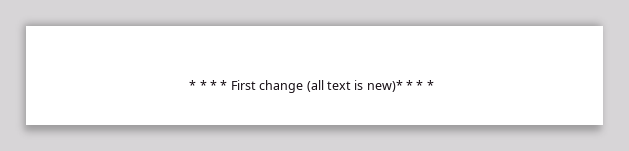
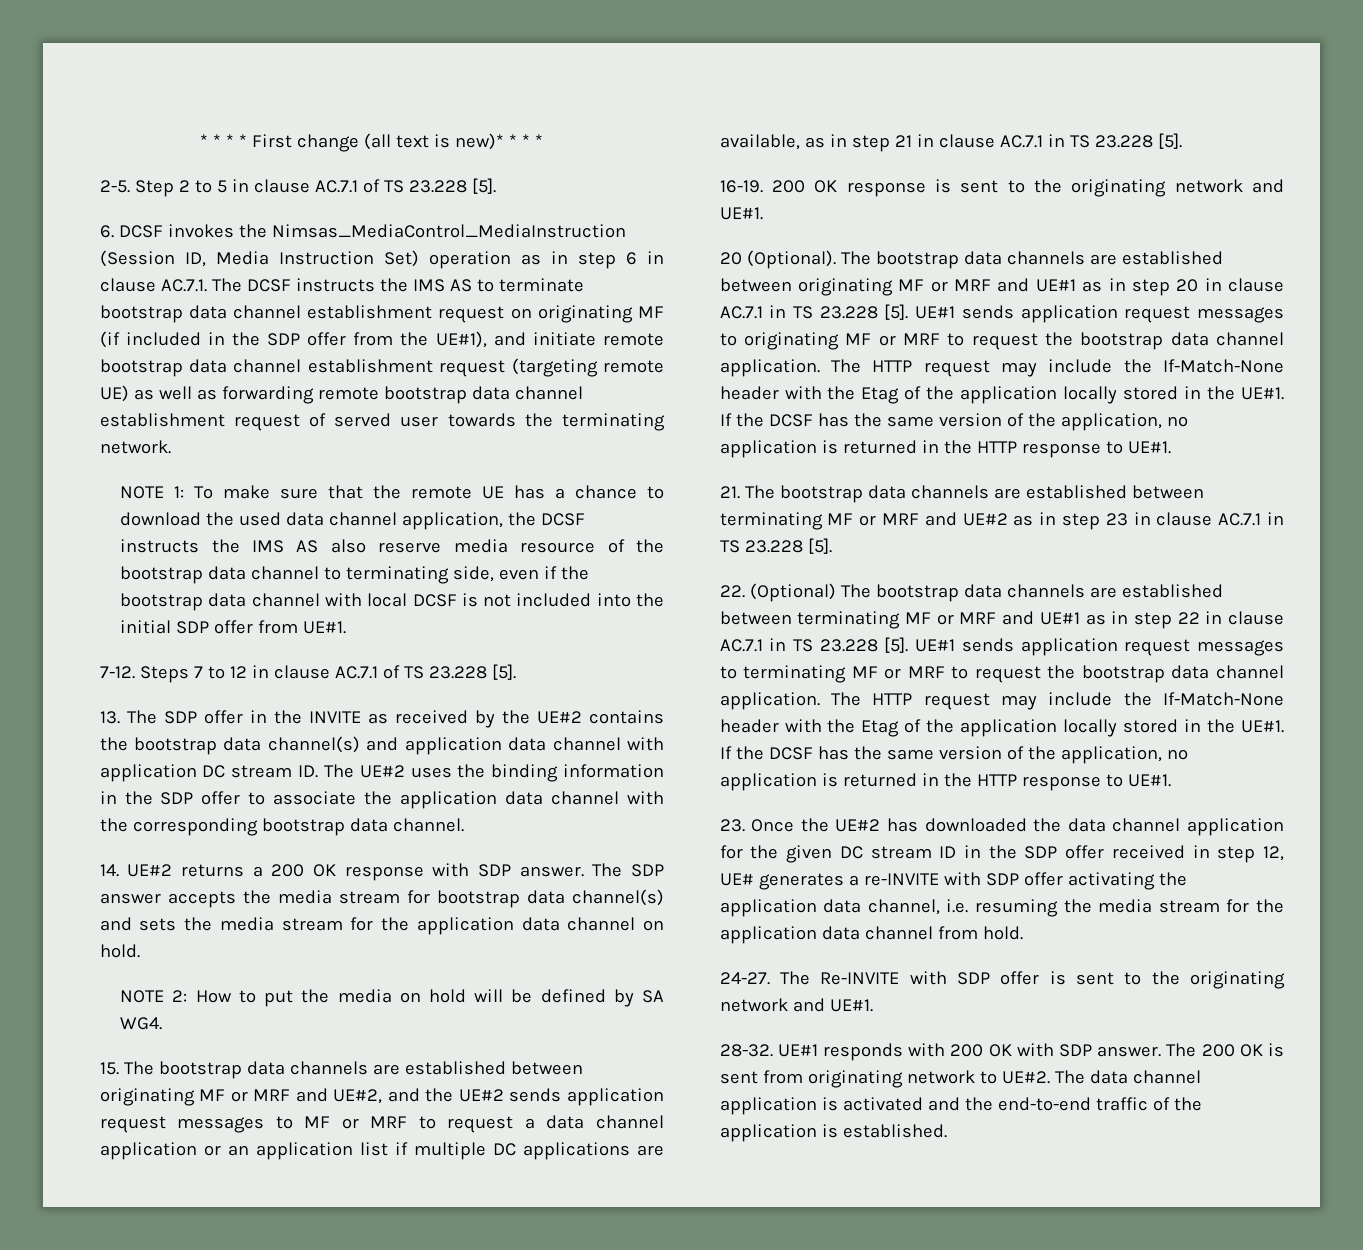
(434, 85) none -> [99,178,496,197] [99,224,626,238] [99,250,665,269] [99,278,584,292] [99,305,664,323] [99,331,664,348] [99,358,664,377] [99,385,583,404] [99,413,665,431] [99,440,171,454] [120,485,664,499] [120,512,586,530] [120,539,664,553] [120,566,590,584] [120,593,664,611] [120,620,347,634] [99,664,516,683] [99,710,664,728] [99,736,664,755] [99,764,664,782] [99,791,664,809] [99,818,464,836] [99,863,664,881] [99,889,664,908] [99,917,664,935] [99,944,140,958] [120,989,664,1007] [120,1017,163,1030] [99,1061,583,1079] [99,1088,664,1106] [99,1115,665,1133] [99,1142,664,1160] [719,133,1182,152] [719,179,1284,197] [719,207,763,220] [719,250,1223,269] [719,278,1284,296] [719,304,1284,323] [719,332,1284,350] [719,359,1284,377] [719,386,1284,404] [719,413,1188,431] [719,440,1171,458] [719,485,1204,503] [719,512,1284,530] [719,538,832,554] [719,583,1223,602] [719,611,1284,629] [719,637,1284,656] [719,665,1284,683] [719,692,1284,710] [719,719,1284,737] [719,746,1188,764] [719,773,1171,791] [719,818,1284,836] [719,845,1284,863] [719,872,1187,890] [719,899,1284,917] [719,926,1023,944] [719,971,1285,989] [719,998,873,1012] [719,1043,1284,1061] [719,1070,1201,1088] [719,1097,1202,1115] [719,1124,947,1142] // 2-5. Step 2 to 5 in clause AC.7.1 of TS 23.228 [5]. // 6. DCSF invokes the Nimsas_MediaControl_MediaInstruction (Session ID, Media Instruction Set) operation as in step 6 in clause AC.7.1. The DCSF instructs the IMS AS to terminate bootstrap data channel establishment request on originating MF (if included in the SDP offer from the UE#1), and initiate remote bootstrap data channel establishment request (targeting remote UE) as well as forwarding remote bootstrap data channel establishment request of served user towards the terminating network. // NOTE 1: To make sure that the remote UE has a chance to download the used data channel application, the DCSF instructs the IMS AS also reserve media resource of the bootstrap data channel to terminating side, even if the bootstrap data channel with local DCSF is not included into the initial SDP offer from UE#1. // 7-12. Steps 7 to 12 in clause AC.7.1 of TS 23.228 [5]. // 13. The SDP offer in the INVITE as received by the UE#2 contains the bootstrap data channel(s) and application data channel with application DC stream ID. The UE#2 uses the binding information in the SDP offer to associate the application data channel with the corresponding bootstrap data channel. // 14. UE#2 returns a 200 OK response with SDP answer. The SDP answer accepts the media stream for bootstrap data channel(s) and sets the media stream for the application data channel on hold. // NOTE 2: How to put the media on hold will be defined by SA WG4. // 15. The bootstrap data channels are established between originating MF or MRF and UE#2, and the UE#2 sends application request messages to MF or MRF to request a data channel application or an application list if multiple DC applications are available, as in step 21 in clause AC.7.1 in TS 23.228 [5]. // 16-19. 200 OK response is sent to the originating network and UE#1. // 20 (Optional). The bootstrap data channels are established between originating MF or MRF and UE#1 as in step 20 in clause AC.7.1 in TS 23.228 [5]. UE#1 sends application request messages to originating MF or MRF to request the bootstrap data channel application. The HTTP request may include the If-Match-None header with the Etag of the application locally stored in the UE#1. If the DCSF has the same version of the application, no application is returned in the HTTP response to UE#1. // 21. The bootstrap data channels are established between terminating MF or MRF and UE#2 as in step 23 in clause AC.7.1 in TS 23.228 [5]. // 22. (Optional) The bootstrap data channels are established between terminating MF or MRF and UE#1 as in step 22 in clause AC.7.1 in TS 23.228 [5]. UE#1 sends application request messages to terminating MF or MRF to request the bootstrap data channel application. The HTTP request may include the If-Match-None header with the Etag of the application locally stored in the UE#1. If the DCSF has the same version of the application, no application is returned in the HTTP response to UE#1. // 23. Once the UE#2 has downloaded the data channel application for the given DC stream ID in the SDP offer received in step 12, UE# generates a re-INVITE with SDP offer activating the application data channel, i.e. resuming the media stream for the application data channel from hold. // 24-27. The Re-INVITE with SDP offer is sent to the originating network and UE#1. // 28-32. UE#1 responds with 200 OK with SDP answer. The 200 OK is sent from originating network to UE#2. The data channel application is activated and the end-to-end traffic of the application is established.

